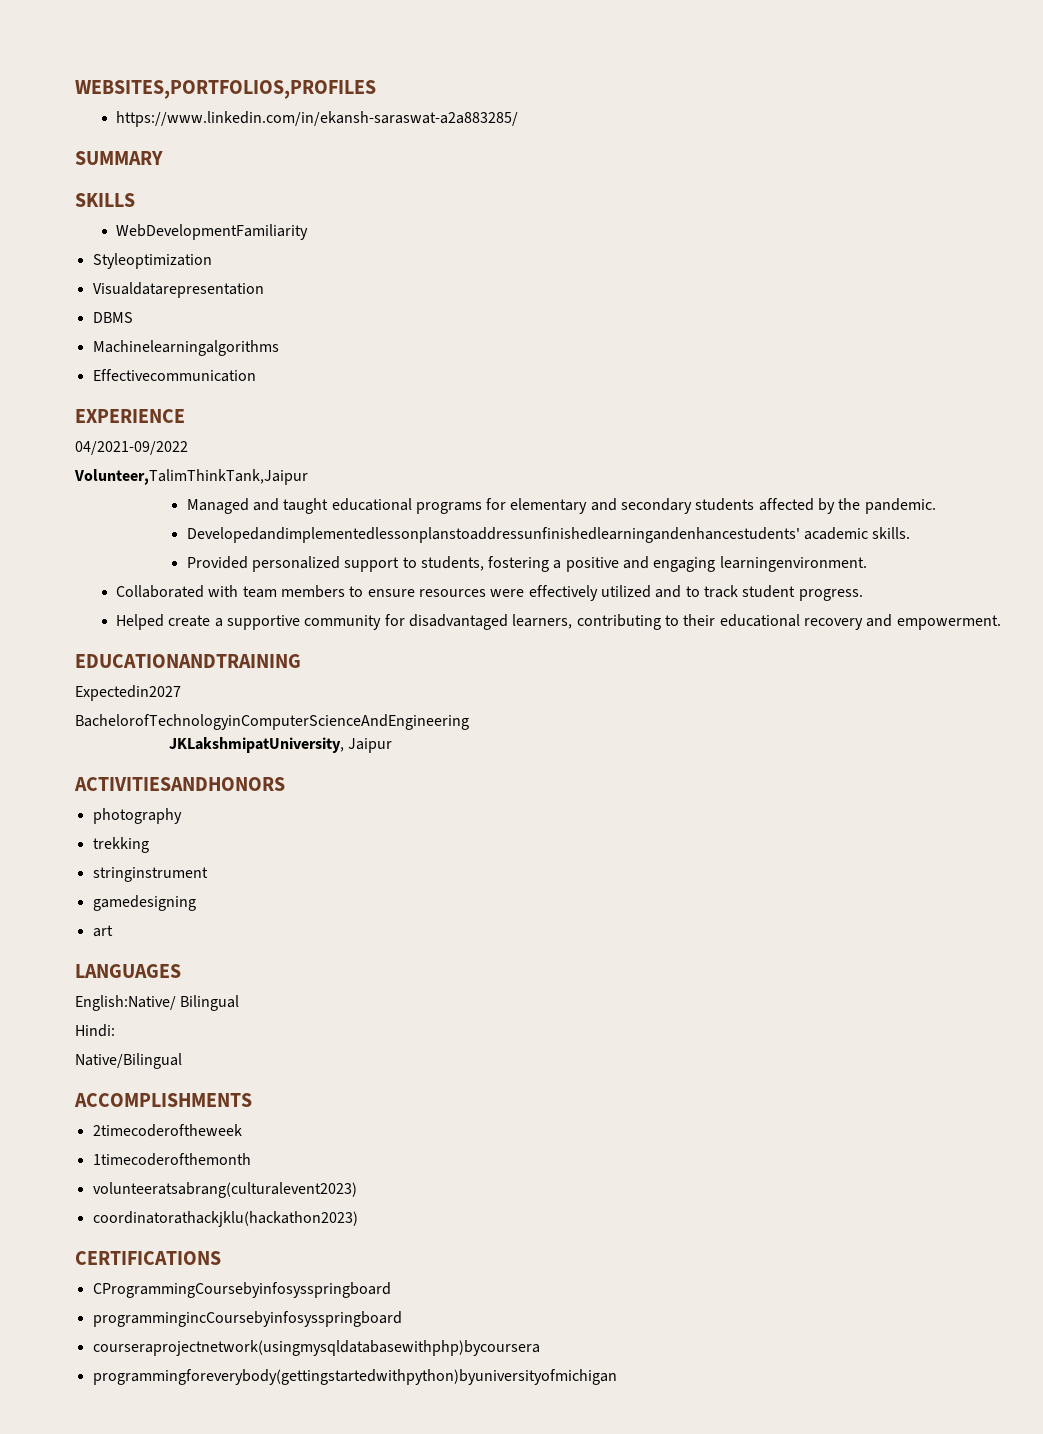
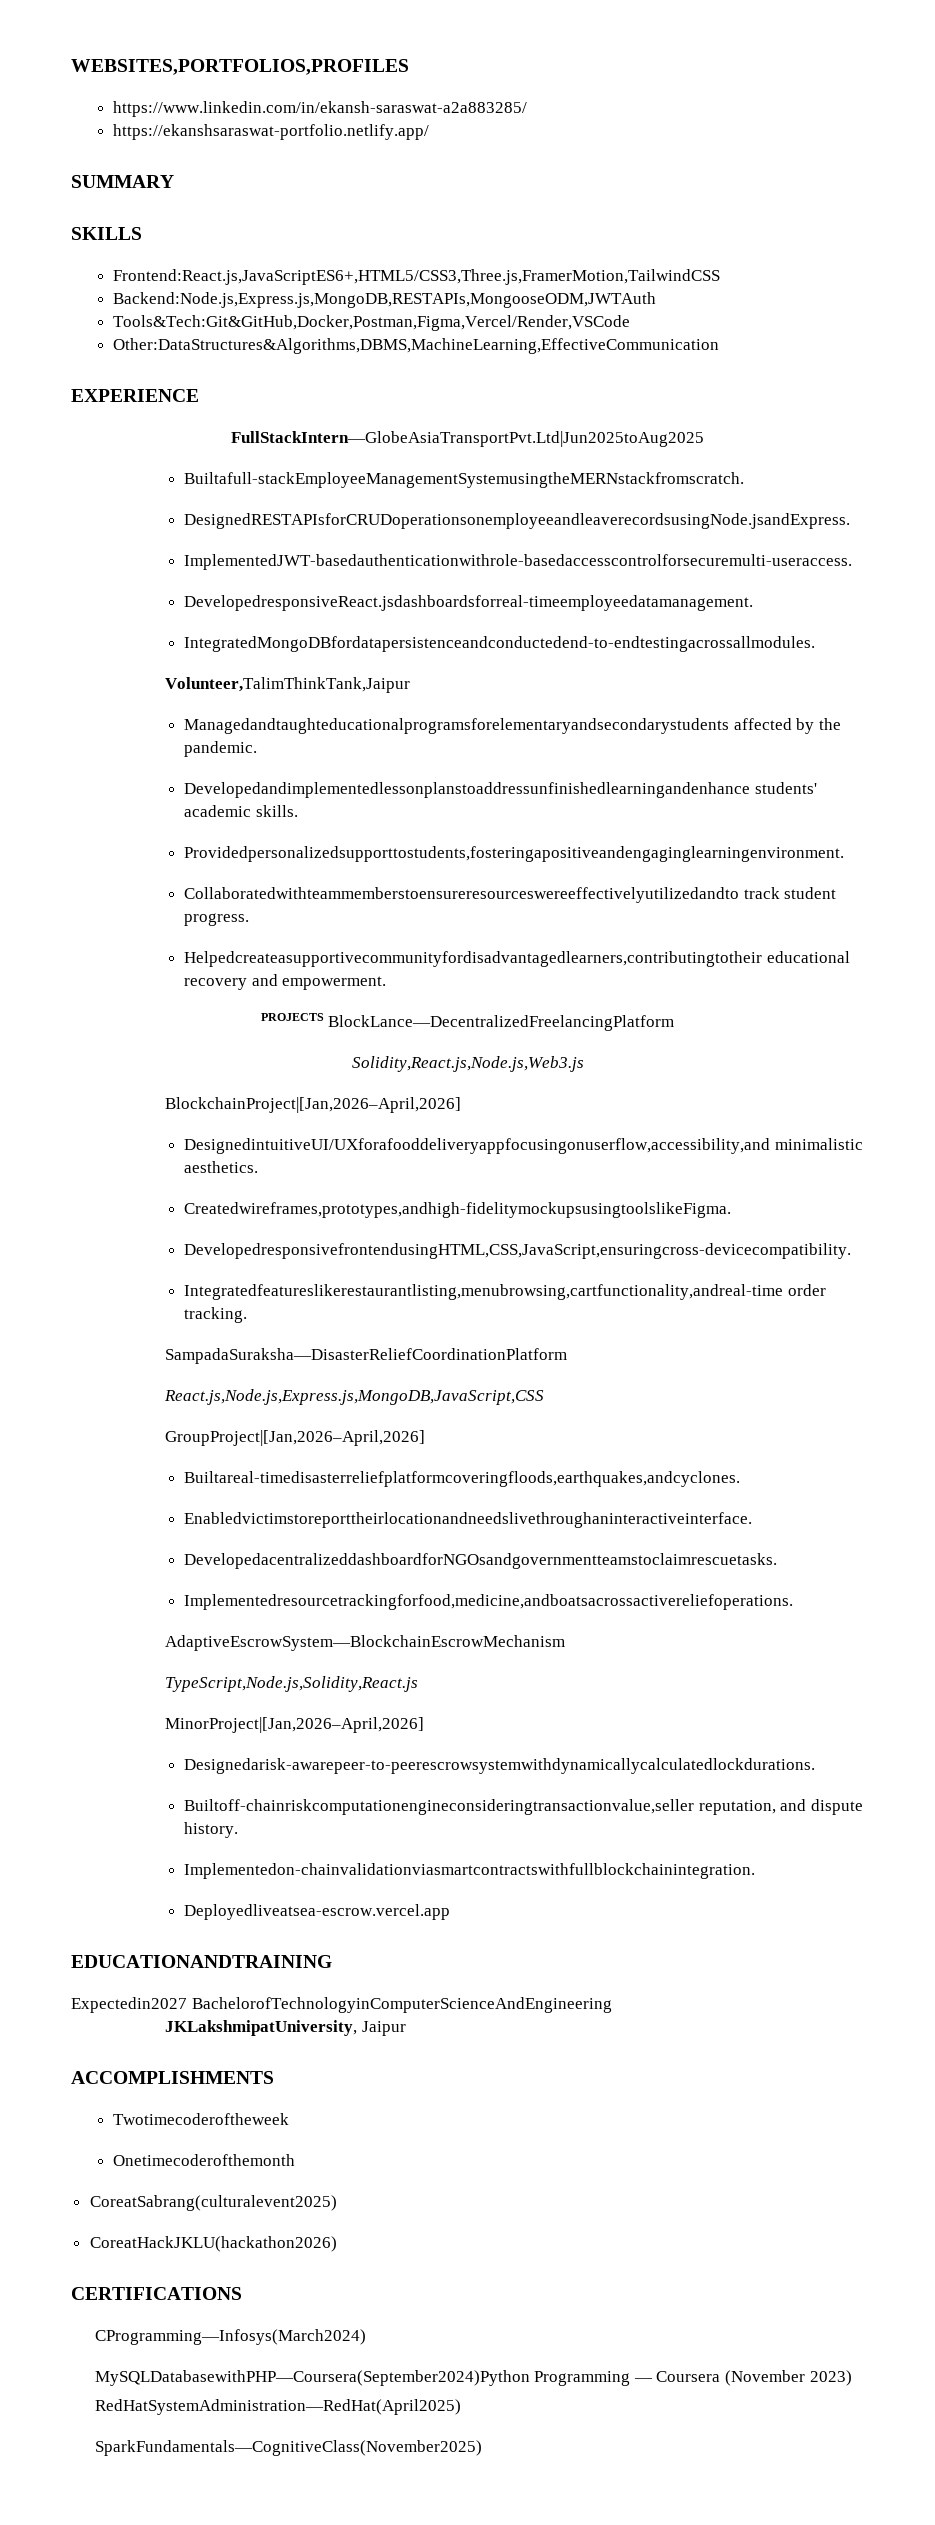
(519, 119) none -> [113,124,430,140] // https://ekanshsaraswat-portfolio.netlify.app/
[116,224,309,240] [92,253,212,269] [92,282,264,298] [92,312,133,323] [92,340,279,356] [92,369,256,382] [75,409,185,423] [75,441,188,455] [74,469,308,485] [186,498,755,514] WebDevelopmentFamiliarity // Styleoptimization // Visualdatarepresentation // DBMS // Machinelearningalgorithms // Effectivecommunication // EXPERIENCE // 04/2021-09/2022 // Volunteer,TalimThinkTank,Jaipur // Managed and taught educational programs for elementary and secondary students -> [113,269,721,285] [113,292,657,308] [113,315,631,331] [113,338,720,354] [71,389,199,402] [231,431,704,447] [184,472,745,488] [184,513,851,529] [184,554,853,570] [184,595,754,611] [184,636,816,652] [165,677,411,693] [184,718,730,734] Frontend:React.js,JavaScriptES6+,HTML5/CSS3,Three.js,FramerMotion,TailwindCSS // Backend:Node.js,Express.js,MongoDB,RESTAPIs,MongooseODM,JWTAuth // Tools&Tech:Git&GitHub,Docker,Postman,Figma,Vercel/Render,VSCode // Other:DataStructures&Algorithms,DBMS,MachineLearning,EffectiveCommunication // EXPERIENCE // FullStackIntern—GlobeAsiaTransportPvt.Ltd|Jun2025toAug2025 // Builtafull-stackEmployeeManagementSystemusingtheMERNstackfromscratch. // DesignedRESTAPIsforCRUDoperationsonemployeeandleaverecordsusingNode.jsandExpress. // ImplementedJWT-basedauthenticationwithrole-basedaccesscontrolforsecuremulti-useraccess. // DevelopedresponsiveReact.jsdashboardsforreal-timeemployeedatamanagement. // IntegratedMongoDBfordatapersistenceandconductedend-to-endtestingacrossallmodules. // Volunteer,TalimThinkTank,Jaipur // Managedandtaughteducationalprogramsforelementaryandsecondarystudents
[186,527,800,543] Developedandimplementedlessonplanstoaddressunfinishedlearningandenhancestudents' -> [184,782,817,798] Developedandimplementedlessonplanstoaddressunfinishedlearningandenhance students'
[186,556,867,572] [116,585,863,601] [116,614,1001,630] Provided personalized support to students, fostering a positive and engaging learningenvironment. // Collaborated with team members to ensure resources were effectively utilized and to track student progress. // Helped create a supportive community for disadvantaged learners, contributing to their educational recovery and empowerment. -> [184,846,845,862] [184,887,837,903] [184,913,250,926] [184,951,850,967] [184,974,387,990] [260,1013,675,1031] [351,1056,584,1072] [165,1097,462,1113] [184,1138,863,1154] [184,1161,259,1173] [184,1202,732,1218] [184,1243,852,1259] [184,1284,826,1300] [184,1307,248,1323] [165,1348,568,1364] [164,1389,545,1405] [165,1430,426,1446] [184,1471,741,1487] [184,1512,753,1528] [184,1553,778,1569] [184,1594,794,1610] [165,1635,566,1651] [165,1676,419,1692] [165,1717,425,1733] [184,1758,816,1774] [184,1799,863,1815] [184,1822,239,1838] [184,1863,756,1879] [184,1904,451,1920] Providedpersonalizedsupporttostudents,fosteringapositiveandengaginglearningenvironment. // Collaboratedwithteammemberstoensureresourceswereeffectivelyutilizedandto track student progress. // Helpedcreateasupportivecommunityfordisadvantagedlearners,contributingtotheir educational recovery and empowerment. // PROJECTS BlockLance—DecentralizedFreelancingPlatform // Solidity,React.js,Node.js,Web3.js // BlockchainProject|[Jan,2026–April,2026] // DesignedintuitiveUI/UXforafooddeliveryappfocusingonuserflow,accessibility,and minimalistic aesthetics. // Createdwireframes,prototypes,andhigh-fidelitymockupsusingtoolslikeFigma. // DevelopedresponsivefrontendusingHTML,CSS,JavaScript,ensuringcross-devicecompatibility. // Integratedfeatureslikerestaurantlisting,menubrowsing,cartfunctionality,andreal-time order tracking. // SampadaSuraksha—DisasterReliefCoordinationPlatform // React.js,Node.js,Express.js,MongoDB,JavaScript,CSS // GroupProject|[Jan,2026–April,2026] // Builtareal-timedisasterreliefplatformcoveringfloods,earthquakes,andcyclones. // Enabledvictimstoreporttheirlocationandneedslivethroughaninteractiveinterface. // DevelopedacentralizeddashboardforNGOsandgovernmentteamstoclaimrescuetasks. // Implementedresourcetrackingforfood,medicine,andboatsacrossactivereliefoperations. // AdaptiveEscrowSystem—BlockchainEscrowMechanism // TypeScript,Node.js,Solidity,React.js // MinorProject|[Jan,2026–April,2026] // Designedarisk-awarepeer-to-peerescrowsystemwithdynamicallycalculatedlockdurations. // Builtoff-chainriskcomputationengineconsideringtransactionvalue,seller reputation, and dispute history. // Implementedon-chainvalidationviasmartcontractswithfullblockchainintegration. // Deployedliveatsea-escrow.vercel.app
(181, 693) // -> (187, 2005) none
[74,777,285,791] [92,808,182,824] [92,837,149,853] [92,867,208,882] [92,895,196,911] [92,925,113,937] [75,964,181,978] [75,995,240,1011] [75,1024,115,1037] [75,1053,182,1069] [74,1093,252,1107] [92,1124,242,1137] [92,1153,251,1166] [92,1182,357,1198] [92,1211,358,1227] [75,1251,221,1265] [92,1282,391,1298] [92,1311,402,1327] [92,1340,540,1356] [92,1369,617,1385] ACTIVITIESANDHONORS // photography // trekking // stringinstrument // gamedesigning // art // LANGUAGES // English:Native/ Bilingual // Hindi: // Native/Bilingual // ACCOMPLISHMENTS // 2timecoderoftheweek // 1timecoderofthemonth // volunteeratsabrang(culturalevent2023) // coordinatorathackjklu(hackathon2023) // CERTIFICATIONS // CProgrammingCoursebyinfosysspringboard // programmingincCoursebyinfosysspringboard // courseraprojectnetwork(usingmysqldatabasewithphp)bycoursera // programmingforeverybody(gettingstartedwithpython)byuniversityofmichigan -> [71,2071,274,2084] [113,2113,290,2125] [113,2154,296,2166] [89,2195,337,2211] [89,2236,337,2252] [71,2287,242,2300] [94,2329,366,2345] [94,2370,852,2386] [94,2399,461,2415] [94,2440,482,2456] ACCOMPLISHMENTS // Twotimecoderoftheweek // Onetimecoderofthemonth // CoreatSabrang(culturalevent2025) // CoreatHackJKLU(hackathon2026) // CERTIFICATIONS // CProgramming—Infosys(March2024) // MySQLDatabasewithPHP—Coursera(September2024)Python Programming — Coursera (November 2023) // RedHatSystemAdministration—RedHat(April2025) // SparkFundamentals—CognitiveClass(November2025)

